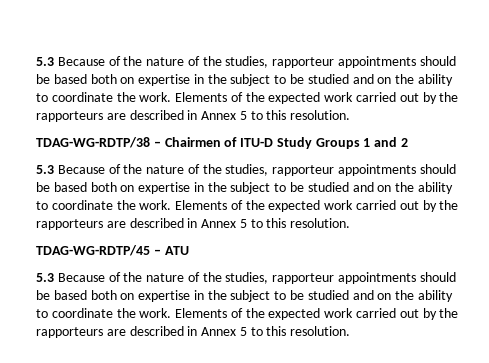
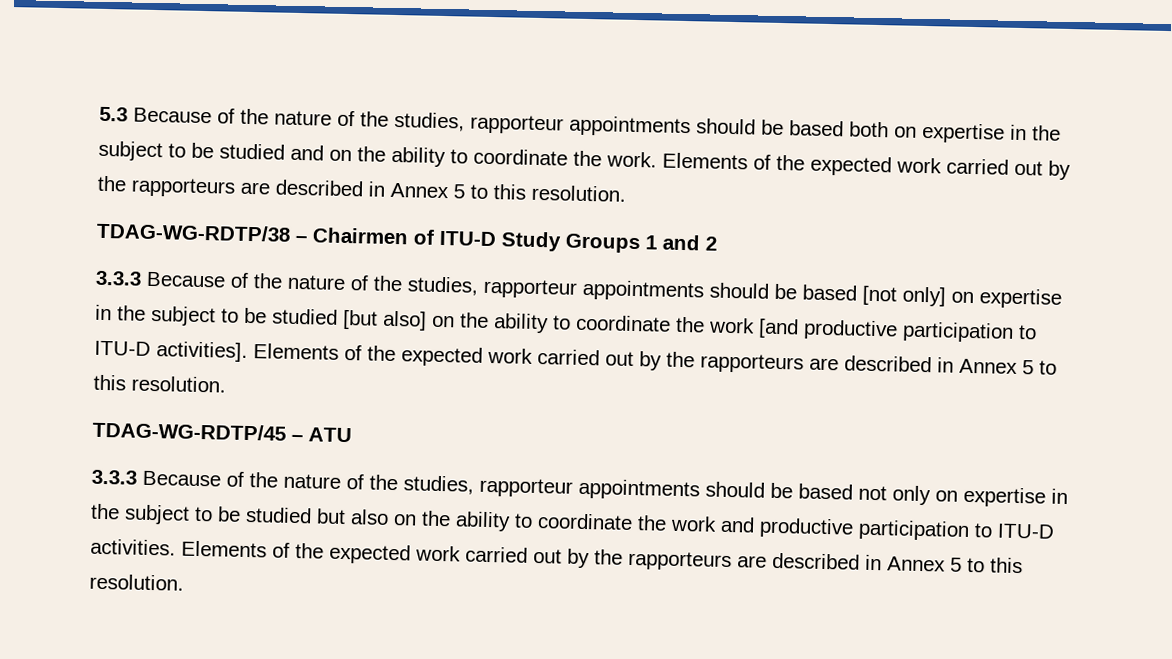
[36,165,54,174] 5.3 -> [95,270,142,286] 3.3.3
[90,182,453,194] [36,200,172,210] both on expertise in the subject to be studied and on the ability to coordinate the work. -> [862,285,1062,309] [95,304,1037,343] [94,340,248,362] [not only] on expertise in the subject to be studied [but also] on the ability to coordinate the work [and productive participation to ITU-D activities].
[36,273,54,282] 5.3 -> [91,469,137,485] 3.3.3
[90,290,453,302] [36,308,172,318] both on expertise in the subject to be studied and on the ability to coordinate the work. -> [858,485,1068,508] [90,503,1055,541] [90,538,176,556] not only on expertise in the subject to be studied but also on the ability to coordinate the work and productive participation to ITU-D activities.

